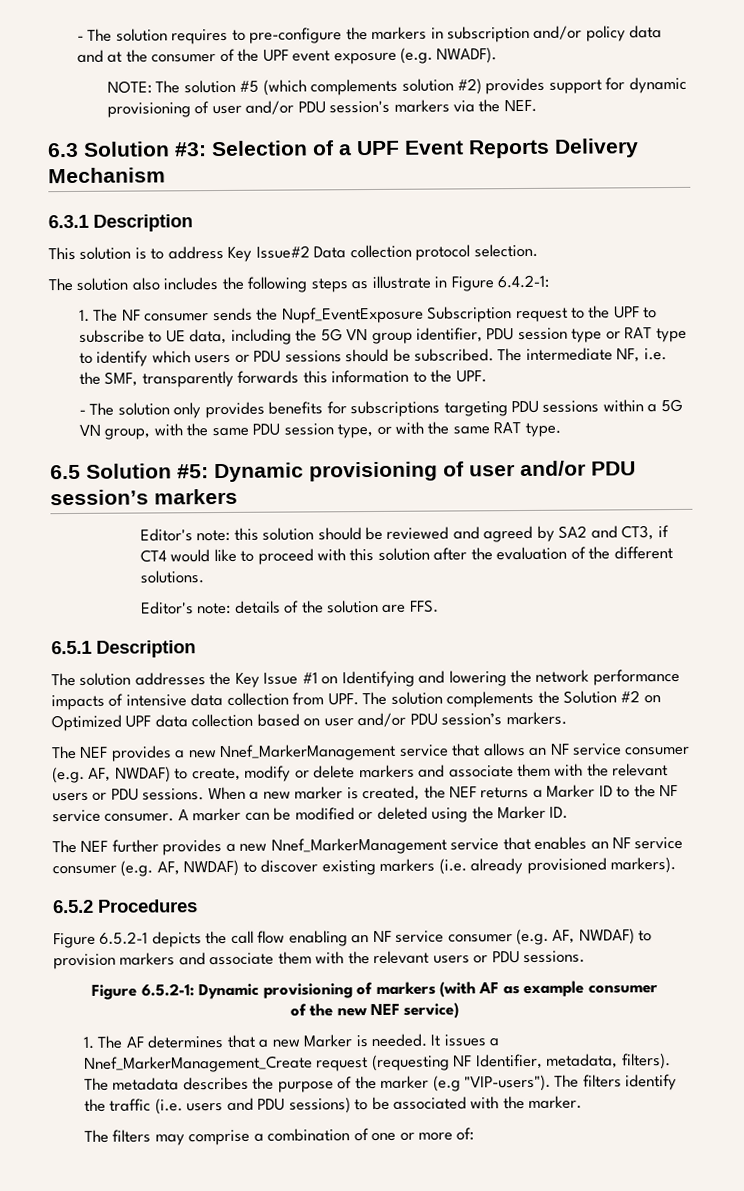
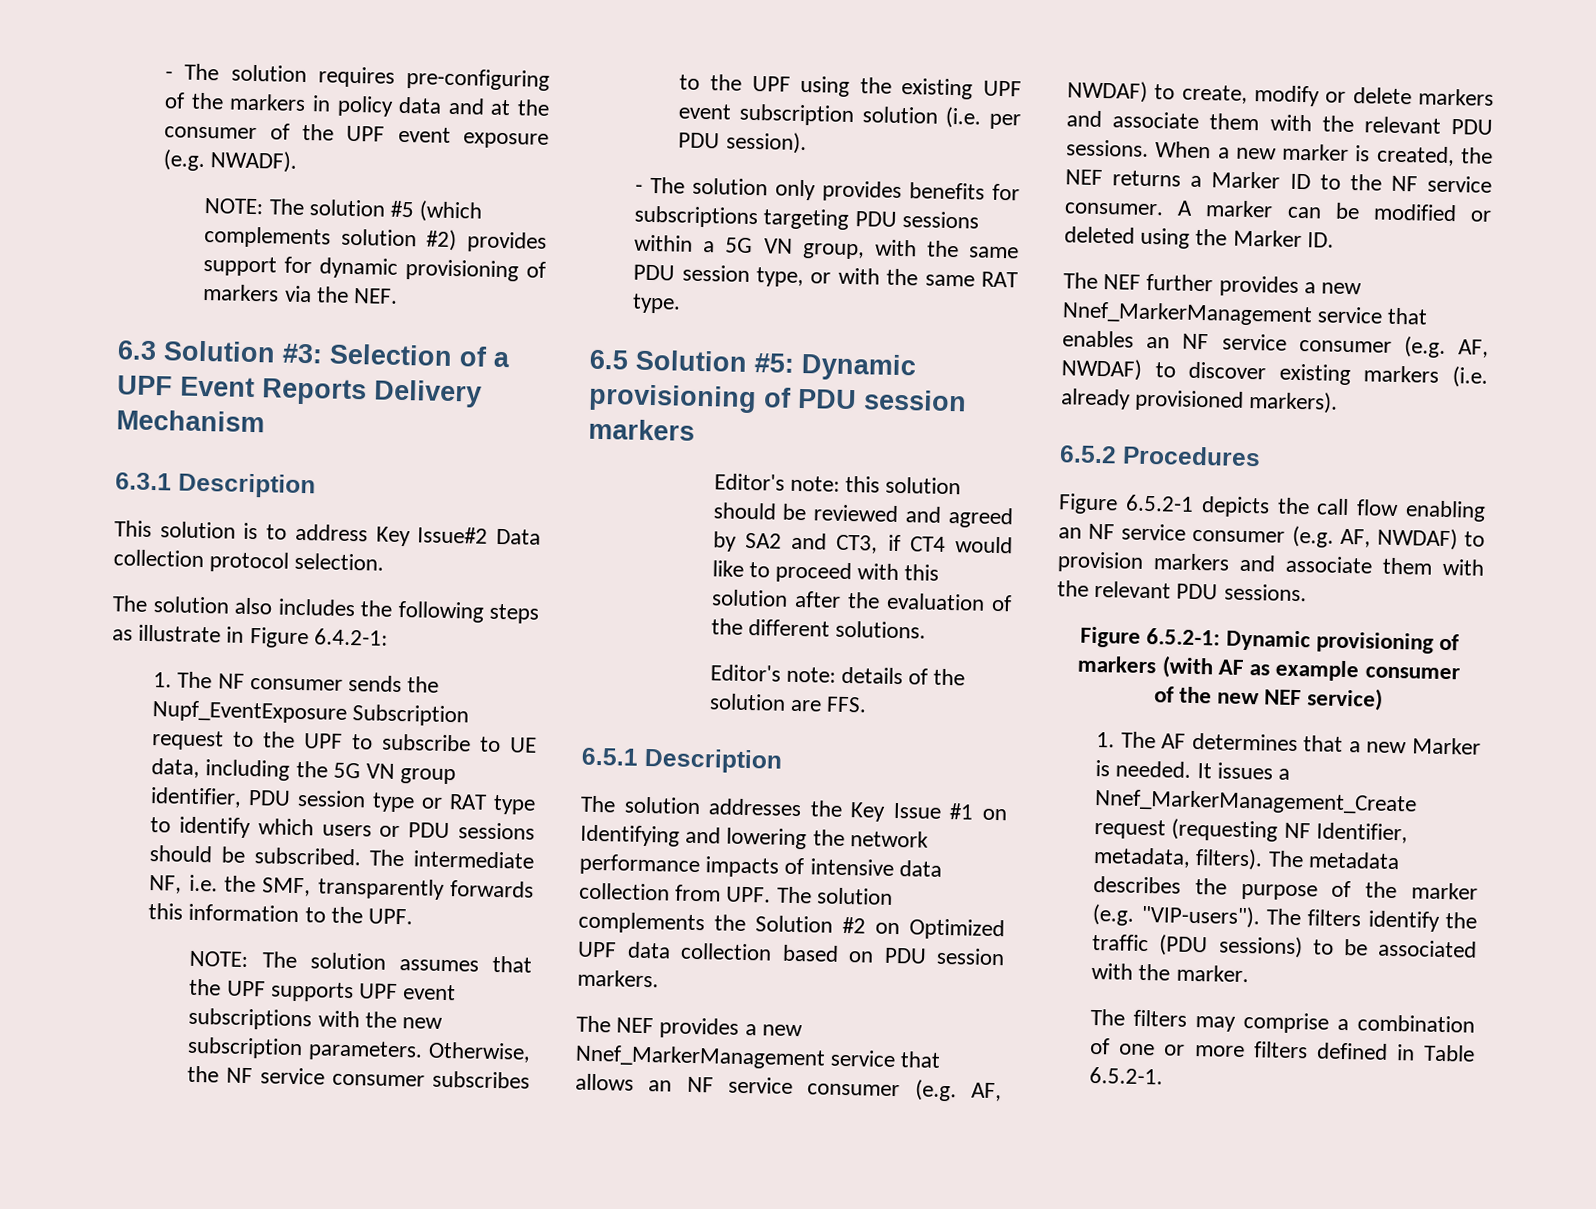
[231,27,343,44] to pre-configure -> [405,68,550,91] [164,92,186,109] pre-configuring of
[446,25,583,43] subscription and/or -> (332, 103) none
[211,100,391,115] user and/or PDU session's -> (546, 269) none
(487, 376) none -> [189,950,532,973] [189,978,457,1003] [188,1007,444,1031] [187,1036,531,1063] [187,1065,530,1089] [679,74,1022,100] [678,103,1021,130] [678,131,807,155] // NOTE: The solution assumes that the UPF supports UPF event subscriptions with the new subscription parameters. Otherwise, the NF service consumer subscribes to the UPF using the existing UPF event subscription solution (i.e. per PDU session).
[469,460,636,477] [50,489,149,506] user and/or PDU session’s -> [797,388,967,412] PDU session
[323,712,503,728] user and/or PDU session’s -> [883,947,1005,966] PDU session
[52,792,108,802] users or -> (1441, 125) none
[432,955,489,964] users or -> (1172, 589) none
[432,1075,461,1092] (e.g -> [1092,903,1136,926] (e.g.
[154,1097,286,1115] (i.e. users and PDU -> [1159,934,1209,957] (PDU
[456,1127,475,1141] of: -> [1253,1041,1475,1062] [1089,1066,1164,1085] filters defined in Table 6.5.2-1.

